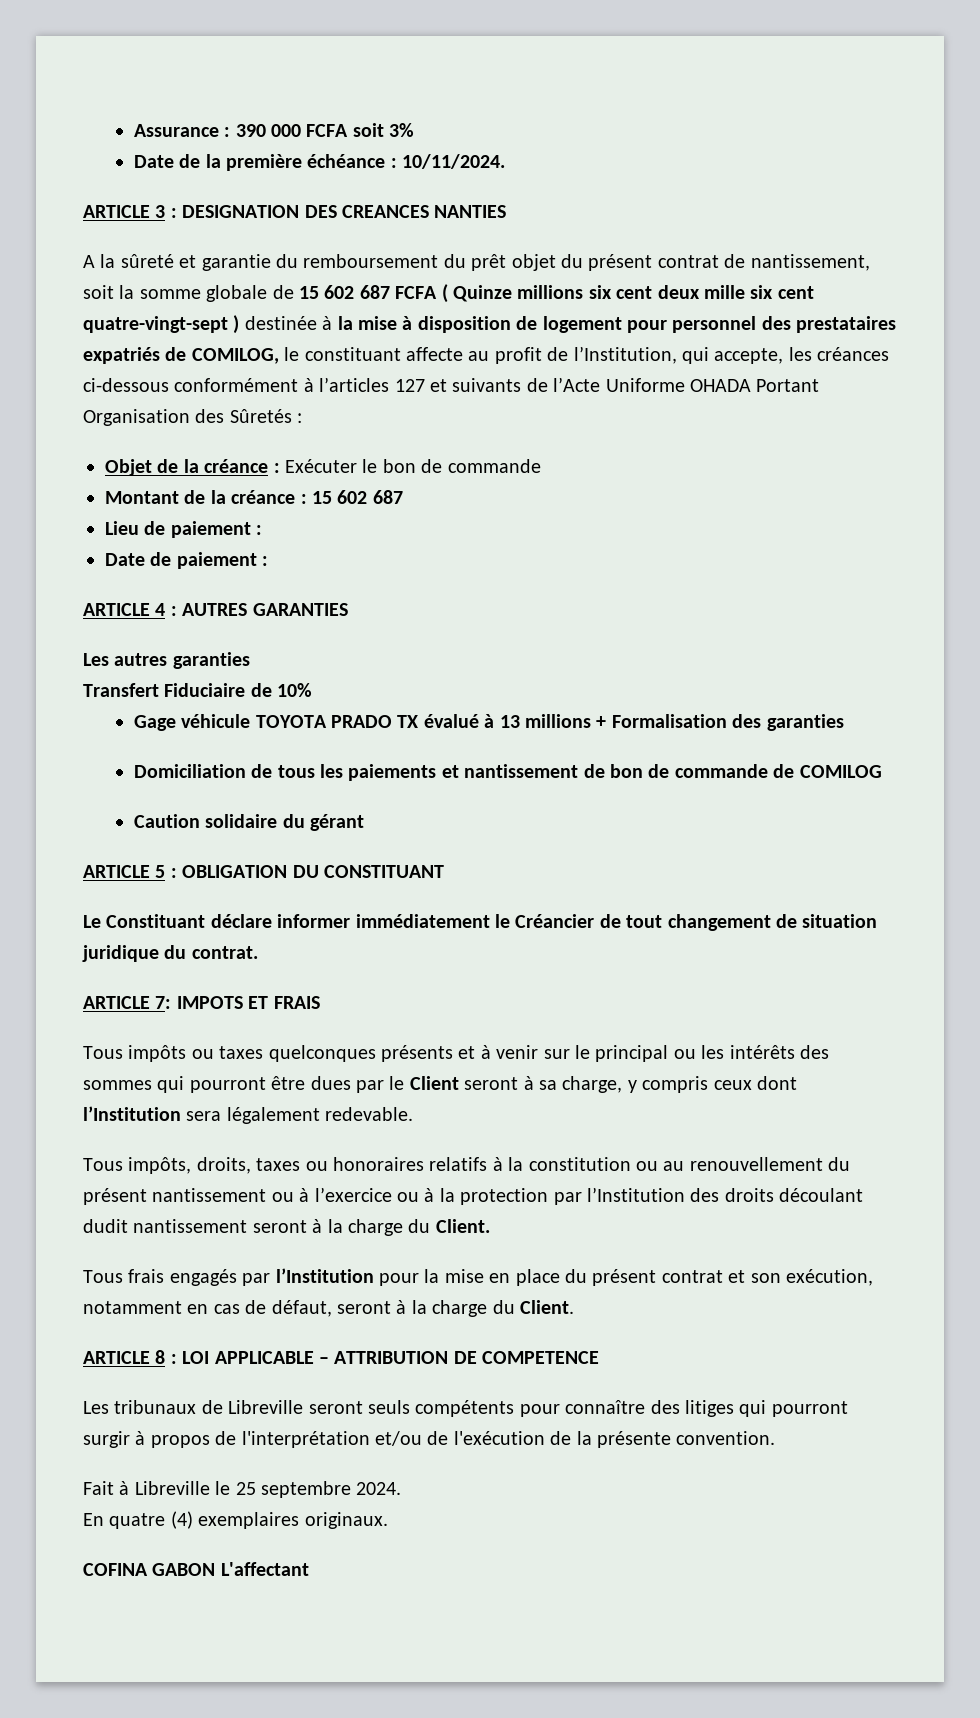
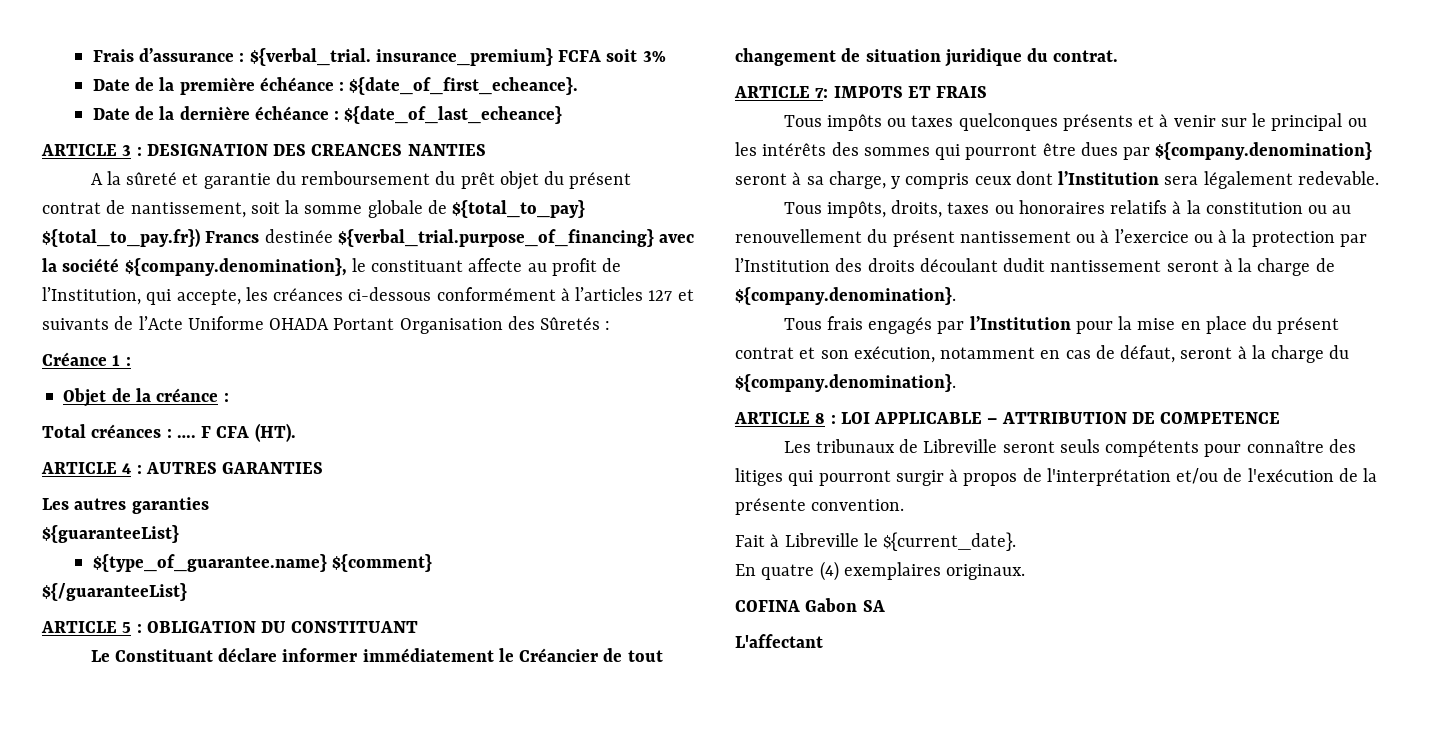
[133,124,302,137] Assurance : 390 000 -> [92,48,553,66] Frais d’assurance : ${verbal_trial. insurance_premium}
[402,154,506,169] 10/11/2024. -> [349,77,579,95] [92,106,563,124] ${date_of_first_echeance}. // Date de la dernière échéance : ${date_of_last_echeance}
[299,284,814,303] [83,315,897,334] [83,347,279,364] 15 602 687 FCFA ( Quinze millions six cent deux mille six cent quatre-vingt-sept ) destinée à la mise à disposition de logement pour personnel des prestataires expatriés de COMILOG, -> [452,200,586,218] [42,228,695,247] [42,258,347,276] ${total_to_pay} ${total_to_pay.fr}) Francs destinée ${verbal_trial.purpose_of_financing} avec la société ${company.denomination},
(303, 418) none -> [42,352,131,366] // Créance 1 :
[285,459,541,473] [105,490,403,504] [105,521,263,538] [105,552,269,569] Exécuter le bon de commande // Montant de la créance : 15 602 687 // Lieu de paiement : // Date de paiement : -> [42,423,296,442] // Total créances : …. F CFA (HT).
[83,683,313,697] [133,714,844,731] [133,764,882,781] [133,814,365,831] Transfert Fiduciaire de 10% // Gage véhicule TOYOTA PRADO TX évalué à 13 millions + Formalisation des garanties // Domiciliation de tous les paiements et nantissement de bon de commande de COMILOG // Caution solidaire du gérant -> [42,525,179,543] [92,554,433,572] [42,583,187,601] ${guaranteeList} // ${type_of_guarantee.name} ${comment} // ${/guaranteeList}
[389,1076,459,1090] le Client -> [1155,142,1373,160] ${company.denomination}
[408,1219,490,1233] du Client. -> [1315,258,1335,272] [735,287,956,305] de ${company.denomination}.
[519,1300,574,1314] Client. -> [735,374,956,392] ${company.denomination}.
[235,1481,402,1498] 25 septembre 2024. -> [883,532,1017,551] ${current_date}.
[152,1563,216,1576] GABON -> [805,598,885,612] Gabon SA //

